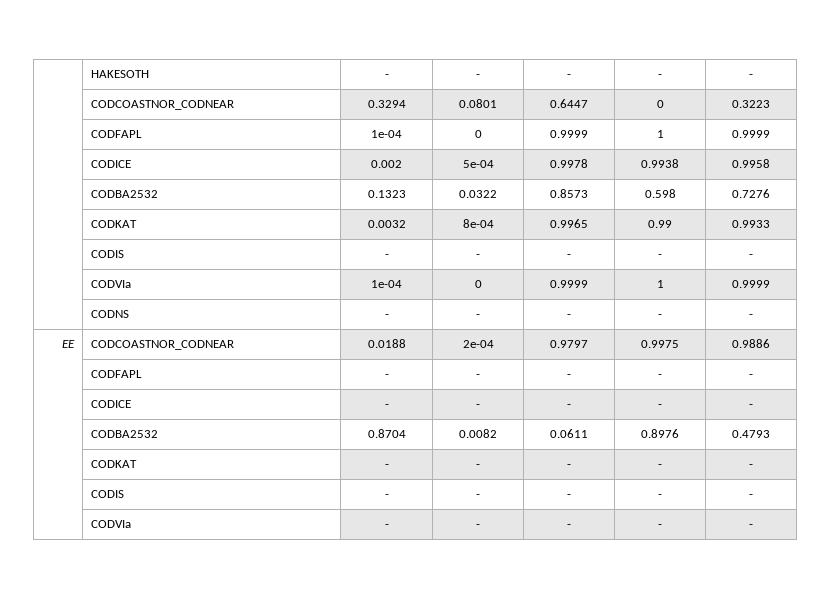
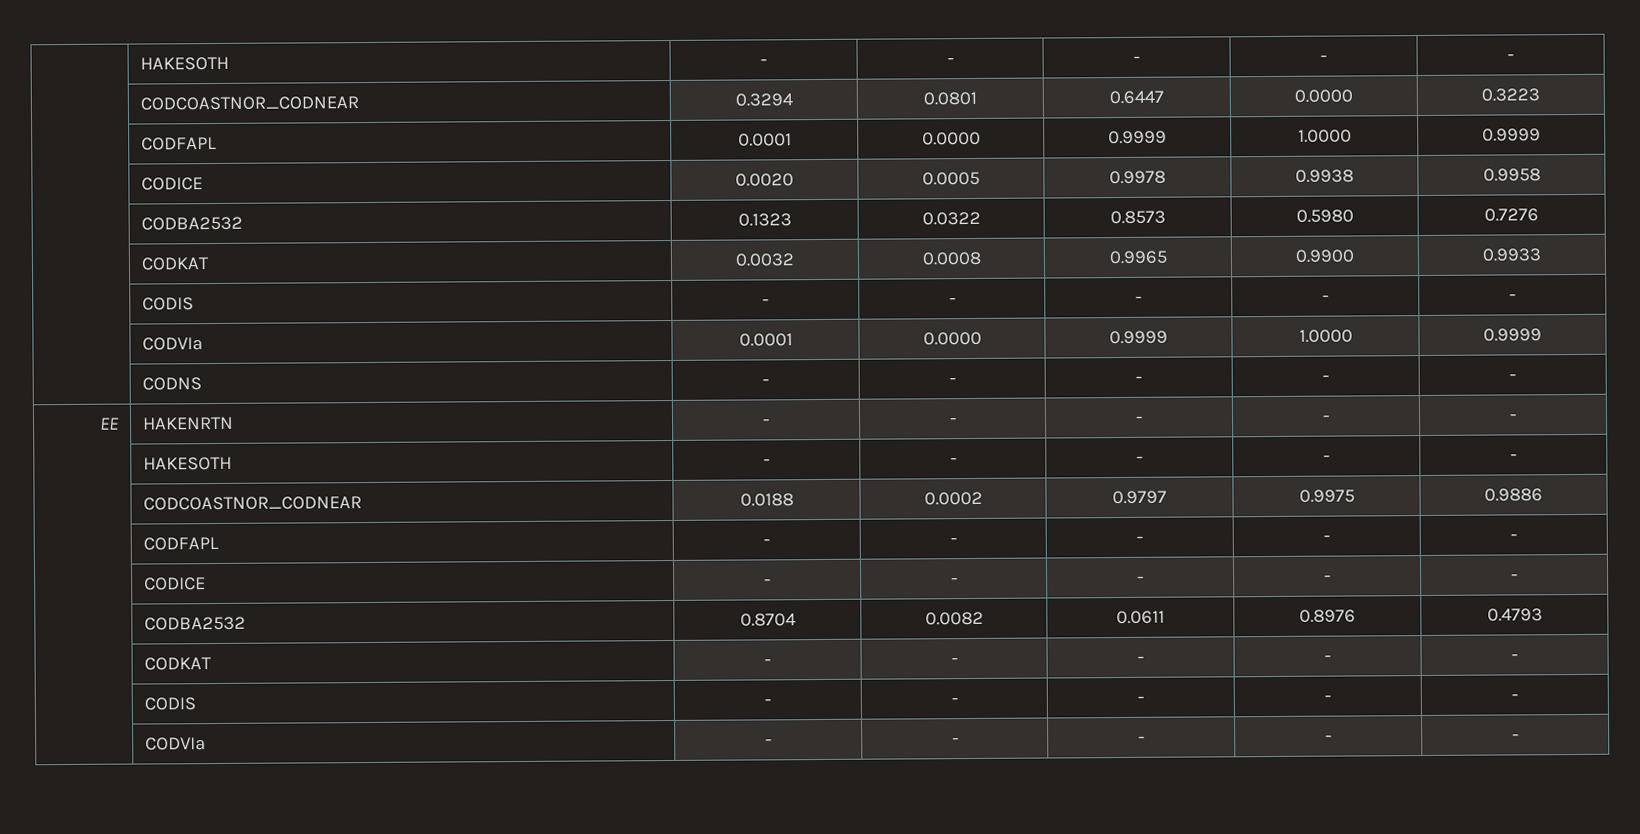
[656,100,664,108] 0 -> [1294,89,1353,103] 0.0000
[371,130,402,138] [474,130,482,138] [550,130,588,138] [656,130,664,138] 1e-04 | 0 | 0.9999 | 1 -> [737,133,792,147] [921,131,981,146] [1108,130,1167,145] [1297,129,1352,143] 0.0001 | 0.0000 | 0.9999 | 1.0000
[371,160,402,168] [462,160,494,168] 0.002 | 5e-04 -> [735,173,794,187] [922,171,980,186] 0.0020 | 0.0005
[644,189,676,198] 0.598 -> [1295,209,1354,223] 0.5980
[462,219,494,228] 8e-04 -> [921,251,981,266] 0.0008
[648,220,672,228] 0.99 -> [1295,249,1354,263] 0.9900
[371,280,402,288] [474,280,482,288] [550,280,588,288] [656,280,664,288] 1e-04 | 0 | 0.9999 | 1 -> [738,333,793,347] [922,331,982,346] [1109,330,1168,345] [1298,329,1353,343] 0.0001 | 0.0000 | 0.9999 | 1.0000
(75, 344) none -> [141,416,234,430] [763,419,770,426] [949,418,957,425] [1136,416,1143,423] [1323,415,1330,422] [1509,414,1517,421] [142,456,232,471] [763,459,770,466] [949,458,957,465] [1136,456,1143,463] [1323,455,1330,462] [1510,454,1517,461] | HAKENRTN | - | - | - | - | - // | HAKESOTH | - | - | - | - | - //
[462,340,494,348] 2e-04 -> [923,491,983,506] 0.0002

